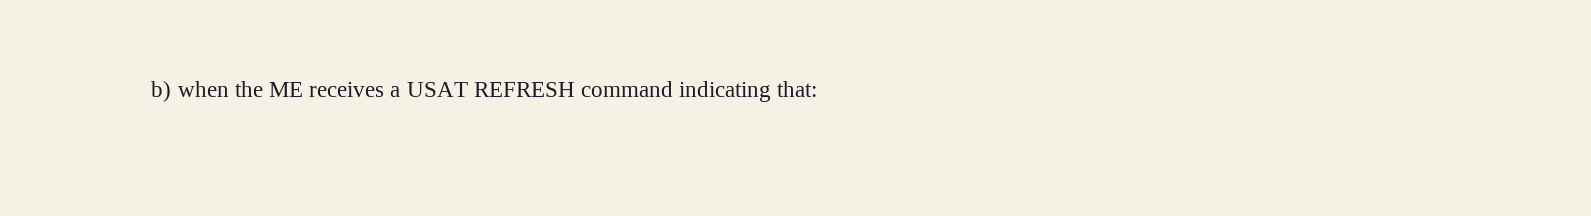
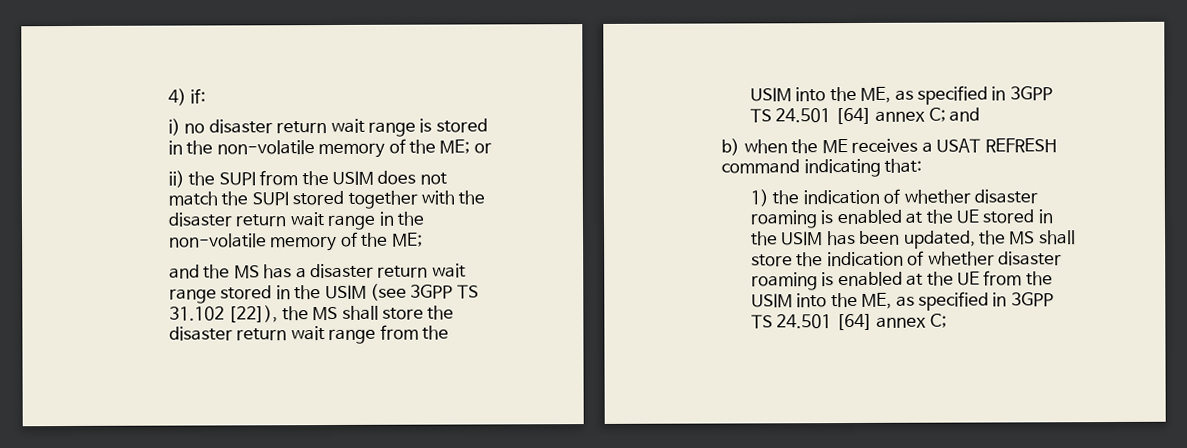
(151, 91) none -> [167,88,207,106] [167,118,488,137] [167,138,492,159] [167,170,447,188] [167,190,486,209] [167,211,425,231] [168,231,423,252] [168,263,466,279] [168,283,479,304] [168,305,455,323] [168,324,449,345] [749,85,1053,105] [749,107,980,125] 4) if: // i) no disaster return wait range is stored in the non-volatile memory of the ME; or // ii) the SUPI from the USIM does not match the SUPI stored together with the disaster return wait range in the non-volatile memory of the ME; // and the MS has a disaster return wait range stored in the USIM (see 3GPP TS 31.102 [22]), the MS shall store the disaster return wait range from the USIM into the ME, as specified in 3GPP TS 24.501 [64] annex C; and //
(818, 89) none -> [749,188,1038,207] [749,209,1054,229] [750,230,1076,249] [750,250,1062,267] [750,270,1053,291] [750,291,1054,311] [750,313,947,331] // 1) the indication of whether disaster roaming is enabled at the UE stored in the USIM has been updated, the MS shall store the indication of whether disaster roaming is enabled at the UE from the USIM into the ME, as specified in 3GPP TS 24.501 [64] annex C;

